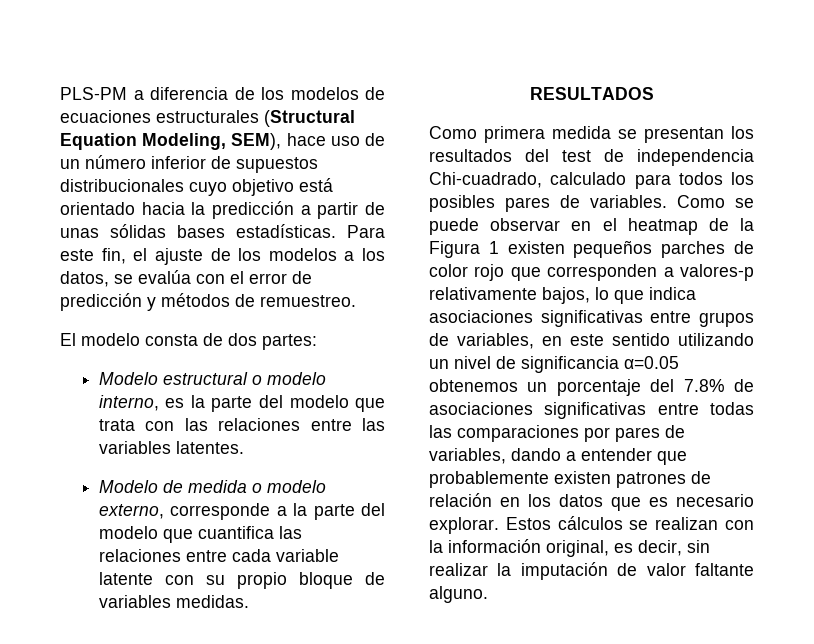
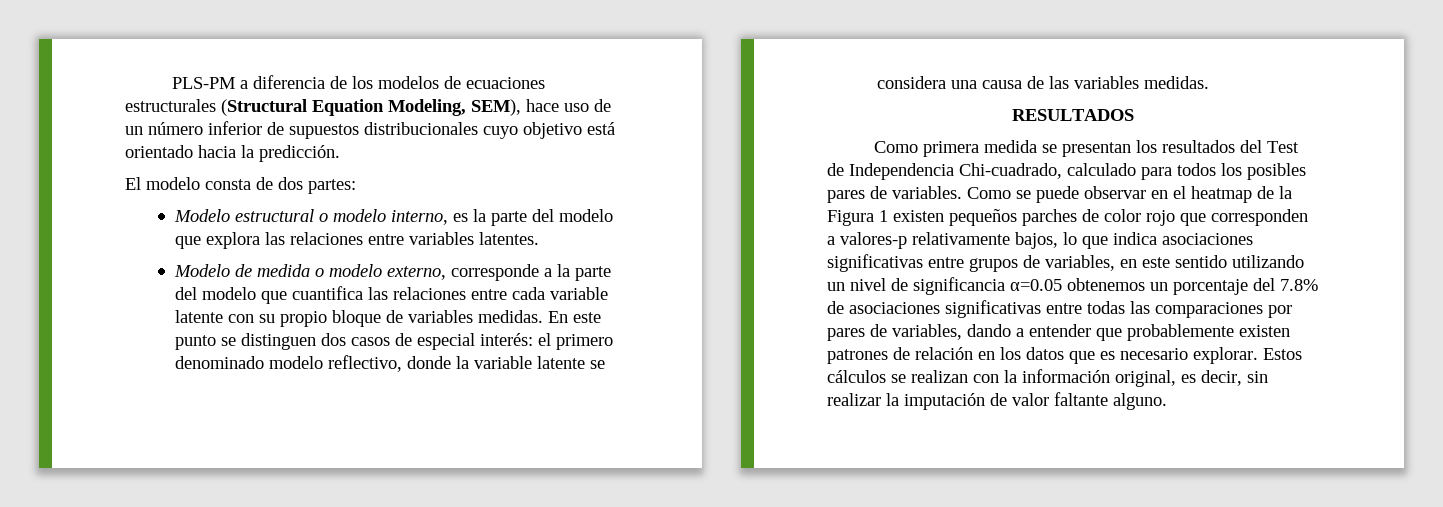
[212,201,385,219] [60,224,385,238] [60,248,385,265] [60,270,312,287] [60,293,356,311] predicción a partir de unas sólidas bases estadísticas. Para este fin, el ajuste de los modelos a los datos, se evalúa con el error de predicción y métodos de remuestreo. -> [259,145,340,162] predicción.
[98,418,385,431] trata con las relaciones entre las -> [205,232,404,249] explora las relaciones entre
(249, 601) none -> [547,311,601,323] [174,333,613,350] [174,355,605,372] [876,76,1209,89] En este punto se distinguen dos casos de especial interés: el primero denominado modelo reflectivo, donde la variable latente se considera una causa de las variables medidas.
[562,149,754,166] test de independencia -> [1267,141,1300,153] [827,163,954,180] Test de Independencia

